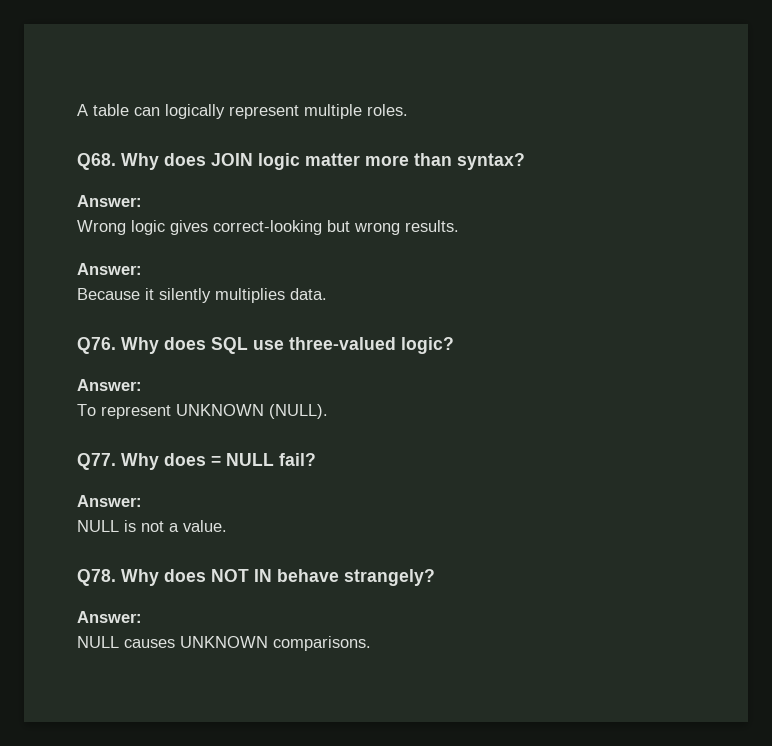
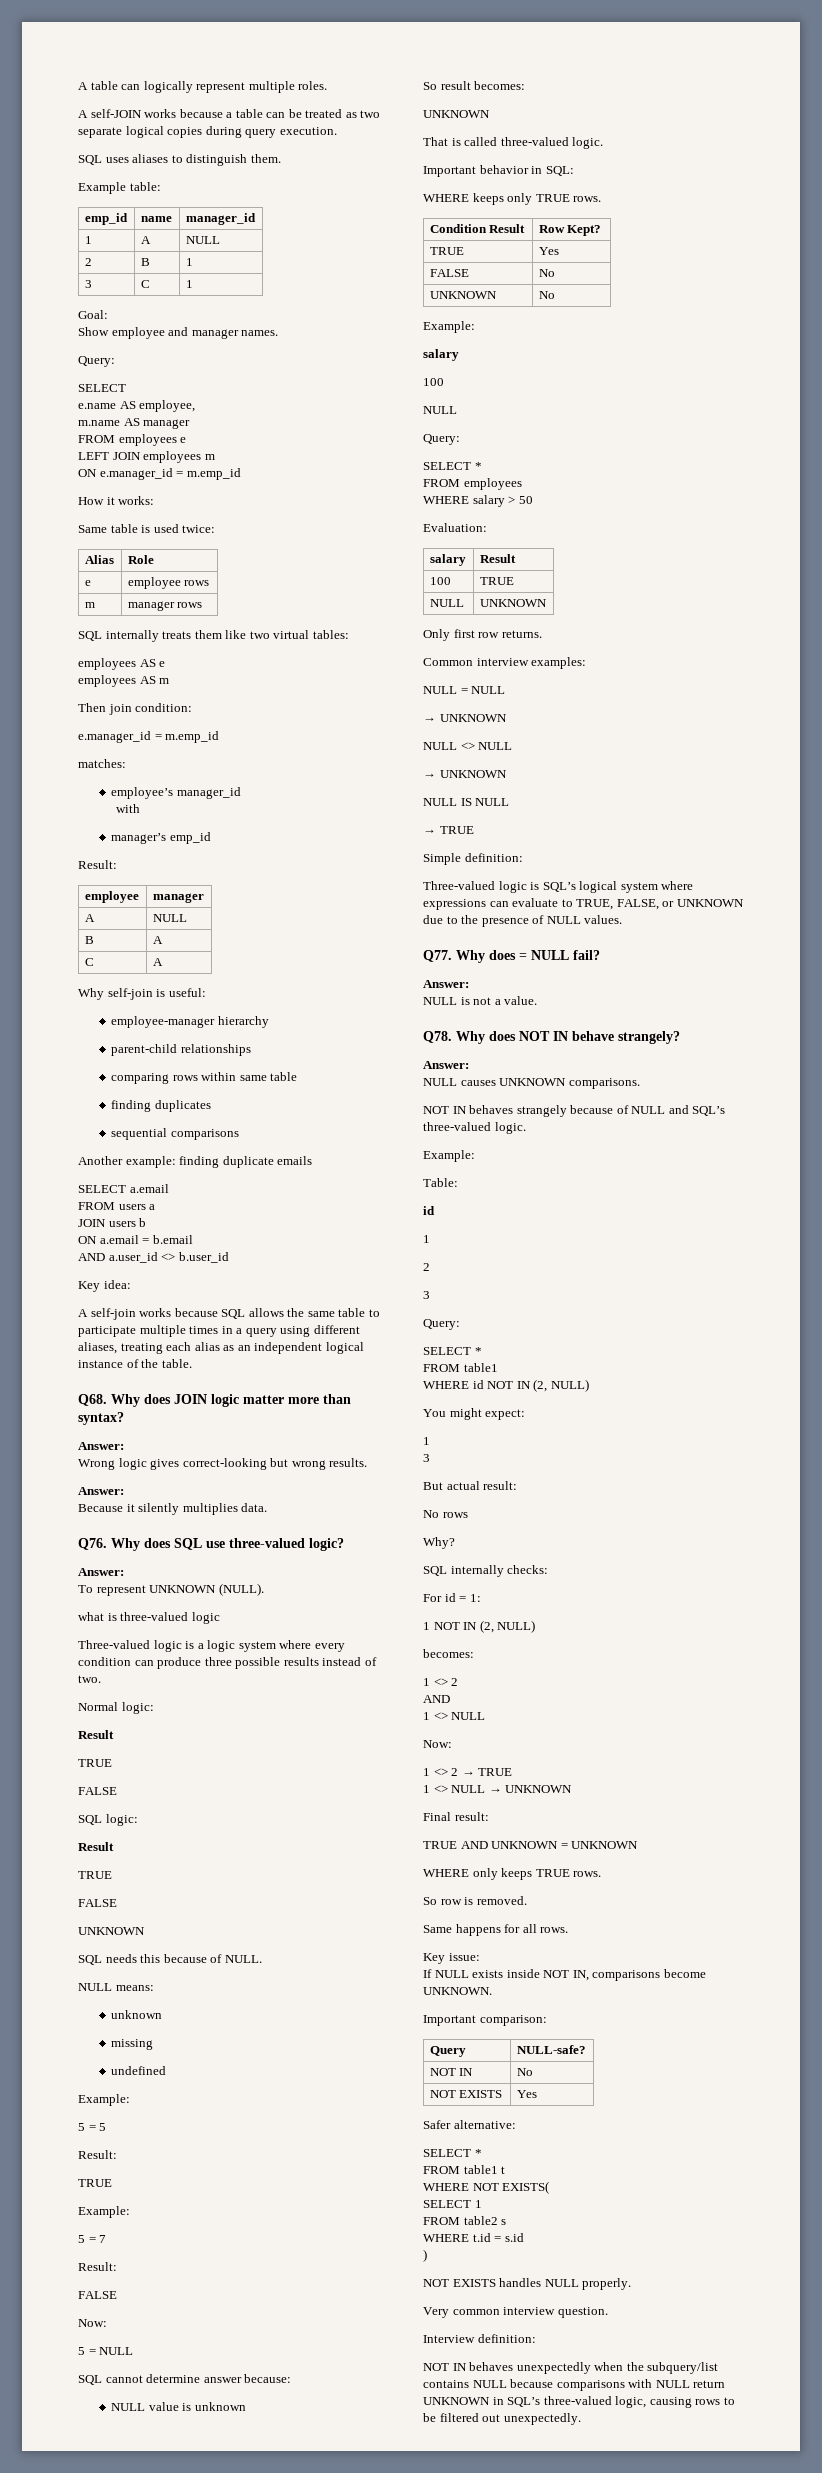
(408, 110) none -> [78,109,381,118] [78,126,337,138] [78,154,281,166] [78,182,161,194] [84,213,128,225] [140,216,172,222] [185,213,256,225] [84,236,92,244] [140,236,151,244] [185,236,220,244] [84,258,92,266] [140,258,150,266] [185,258,193,266] [84,280,92,288] [140,280,150,288] [185,280,193,288] [78,310,108,319] [78,327,279,339] [78,356,115,367] [78,384,126,392] [78,400,196,412] [78,418,191,429] [78,434,187,446] [78,451,215,463] [78,468,241,480] [78,496,155,505] [78,524,216,533] [84,555,114,564] [127,555,154,564] [84,580,91,586] [127,577,210,589] [84,602,95,608] [127,601,203,611] [78,630,349,642] [78,658,166,670] [78,675,170,687] [78,703,193,715] [78,731,220,743] [78,759,126,768] [111,787,241,799] [116,804,141,813] [111,832,211,844] [78,860,117,869] [84,891,139,903] [152,893,204,903] [84,914,95,922] [152,914,187,922] [84,936,94,944] [152,936,163,944] [84,958,94,966] [152,958,163,966] [78,988,206,1000] [111,1016,269,1028] [111,1044,251,1056] [111,1072,298,1084] [111,1100,211,1112] [111,1128,239,1140] [78,1156,313,1168] [78,1184,169,1193] [78,1202,156,1210] [78,1218,147,1227] [78,1235,193,1244] [78,1252,229,1263] [78,1280,131,1292] [78,1308,380,1320] [78,1325,360,1337] [78,1342,364,1354] [78,1359,192,1368] // A self-JOIN works because a table can be treated as two separate logical copies during query execution. // SQL uses aliases to distinguish them. // Example table: // emp_id | name | manager_id // 1 | A | NULL // 2 | B | 1 // 3 | C | 1 // Goal: // Show employee and manager names. // Query: // SELECT // e.name AS employee, // m.name AS manager // FROM employees e // LEFT JOIN employees m // ON e.manager_id = m.emp_id // How it works: // Same table is used twice: // Alias | Role // e | employee rows // m | manager rows // SQL internally treats them like two virtual tables: // employees AS e // employees AS m // Then join condition: // e.manager_id = m.emp_id // matches: // employee’s manager_id // with // manager’s emp_id // Result: // employee | manager // A | NULL // B | A // C | A // Why self-join is useful: // employee-manager hierarchy // parent-child relationships // comparing rows within same table // finding duplicates // sequential comparisons // Another example: finding duplicate emails // SELECT a.email // FROM users a // JOIN users b // ON a.email = b.email // AND a.user_id <> b.user_id // Key idea: // A self-join works because SQL allows the same table to participate multiple times in a query using different aliases, treating each alias as an independent logical instance of the table.
(328, 411) none -> [78,1612,220,1624] [78,1640,345,1652] [78,1657,377,1669] [78,1675,101,1683] [78,1702,154,1714] [78,1730,114,1739] [78,1759,112,1767] [78,1787,117,1795] [78,1814,138,1826] [78,1842,114,1851] [78,1871,112,1879] [78,1899,117,1907] [78,1927,145,1935] [78,1954,262,1965] [78,1983,154,1991] [111,2010,163,2019] [111,2039,154,2050] [111,2066,167,2075] [78,2094,130,2106] [78,2123,107,2131] [78,2150,117,2159] [78,2179,112,2187] [78,2206,130,2218] [78,2235,107,2243] [78,2262,117,2271] [78,2291,117,2299] [78,2319,107,2327] [78,2347,134,2355] [78,2374,292,2385] [111,2402,246,2411] [423,81,526,90] [423,110,490,118] [423,137,604,149] [423,165,574,177] [423,193,602,205] [429,224,526,233] [538,225,602,236] [429,247,464,255] [538,247,559,255] [429,269,469,277] [538,269,555,277] [429,291,497,299] [538,291,555,299] [423,321,475,333] [423,349,459,361] [423,378,444,386] [423,406,457,414] [423,434,460,445] [423,462,482,470] [423,478,522,490] [423,495,533,507] [423,523,487,532] [429,554,466,566] [479,554,516,563] [429,577,451,585] [479,577,514,585] [429,599,464,607] [479,599,547,607] [423,629,542,641] [423,657,587,669] [423,686,506,694] [423,714,507,722] [423,742,513,750] [423,770,507,778] [423,798,510,806] [423,826,474,834] [423,853,523,865] [423,881,694,893] [423,898,744,910] [423,915,623,927] // what is three-valued logic // Three-valued logic is a logic system where every condition can produce three possible results instead of two. // Normal logic: // Result // TRUE // FALSE // SQL logic: // Result // TRUE // FALSE // UNKNOWN // SQL needs this because of NULL. // NULL means: // unknown // missing // undefined // Example: // 5 = 5 // Result: // TRUE // Example: // 5 = 7 // Result: // FALSE // Now: // 5 = NULL // SQL cannot determine answer because: // NULL value is unknown // So result becomes: // UNKNOWN // That is called three-valued logic. // Important behavior in SQL: // WHERE keeps only TRUE rows. // Condition Result | Row Kept? // TRUE | Yes // FALSE | No // UNKNOWN | No // Example: // salary // 100 // NULL // Query: // SELECT * // FROM employees // WHERE salary > 50 // Evaluation: // salary | Result // 100 | TRUE // NULL | UNKNOWN // Only first row returns. // Common interview examples: // NULL = NULL // → UNKNOWN // NULL <> NULL // → UNKNOWN // NULL IS NULL // → TRUE // Simple definition: // Three-valued logic is SQL’s logical system where expressions can evaluate to TRUE, FALSE, or UNKNOWN due to the presence of NULL values.
(371, 643) none -> [423,1105,726,1117] [423,1122,526,1134] [423,1150,475,1162] [423,1178,458,1187] [423,1206,435,1215] [423,1235,430,1243] [423,1263,430,1271] [423,1291,430,1299] [423,1319,460,1330] [423,1347,482,1355] [423,1363,498,1372] [423,1379,589,1392] [423,1408,526,1420] [423,1437,430,1445] [423,1454,430,1462] [423,1481,518,1490] [423,1510,468,1518] [423,1537,455,1549] [423,1565,549,1577] [423,1593,481,1602] [423,1620,536,1633] [423,1649,474,1658] [423,1678,459,1686] [423,1695,450,1703] [423,1712,486,1720] [423,1740,452,1748] [423,1768,513,1776] [423,1785,573,1793] [423,1812,489,1821] [423,1841,639,1849] [423,1868,602,1880] [423,1896,527,1905] [423,1924,569,1936] [423,1953,480,1964] [423,1969,706,1981] [423,1987,492,1995] [423,2015,547,2026] [429,2046,466,2057] [516,2045,586,2054] [429,2068,474,2076] [516,2068,533,2076] [429,2090,503,2098] [516,2090,537,2098] [423,2120,516,2129] [423,2149,482,2157] [423,2165,506,2174] [423,2181,550,2194] [423,2200,482,2208] [423,2216,507,2225] [423,2233,524,2242] [423,2249,427,2262] [423,2278,632,2290] [423,2307,608,2318] [423,2334,536,2343] [423,2362,719,2374] [423,2379,726,2391] [423,2396,735,2408] [423,2413,581,2425] // NOT IN behaves strangely because of NULL and SQL’s three-valued logic. // Example: // Table: // id // 1 // 2 // 3 // Query: // SELECT * // FROM table1 // WHERE id NOT IN (2, NULL) // You might expect: // 1 // 3 // But actual result: // No rows // Why? // SQL internally checks: // For id = 1: // 1 NOT IN (2, NULL) // becomes: // 1 <> 2 // AND // 1 <> NULL // Now: // 1 <> 2 → TRUE // 1 <> NULL → UNKNOWN // Final result: // TRUE AND UNKNOWN = UNKNOWN // WHERE only keeps TRUE rows. // So row is removed. // Same happens for all rows. // Key issue: // If NULL exists inside NOT IN, comparisons become UNKNOWN. // Important comparison: // Query | NULL-safe? // NOT IN | No // NOT EXISTS | Yes // Safer alternative: // SELECT * // FROM table1 t // WHERE NOT EXISTS( // SELECT 1 // FROM table2 s // WHERE t.id = s.id // ) // NOT EXISTS handles NULL properly. // Very common interview question. // Interview definition: // NOT IN behaves unexpectedly when the subquery/list contains NULL because comparisons with NULL return UNKNOWN in SQL’s three-valued logic, causing rows to be filtered out unexpectedly.

